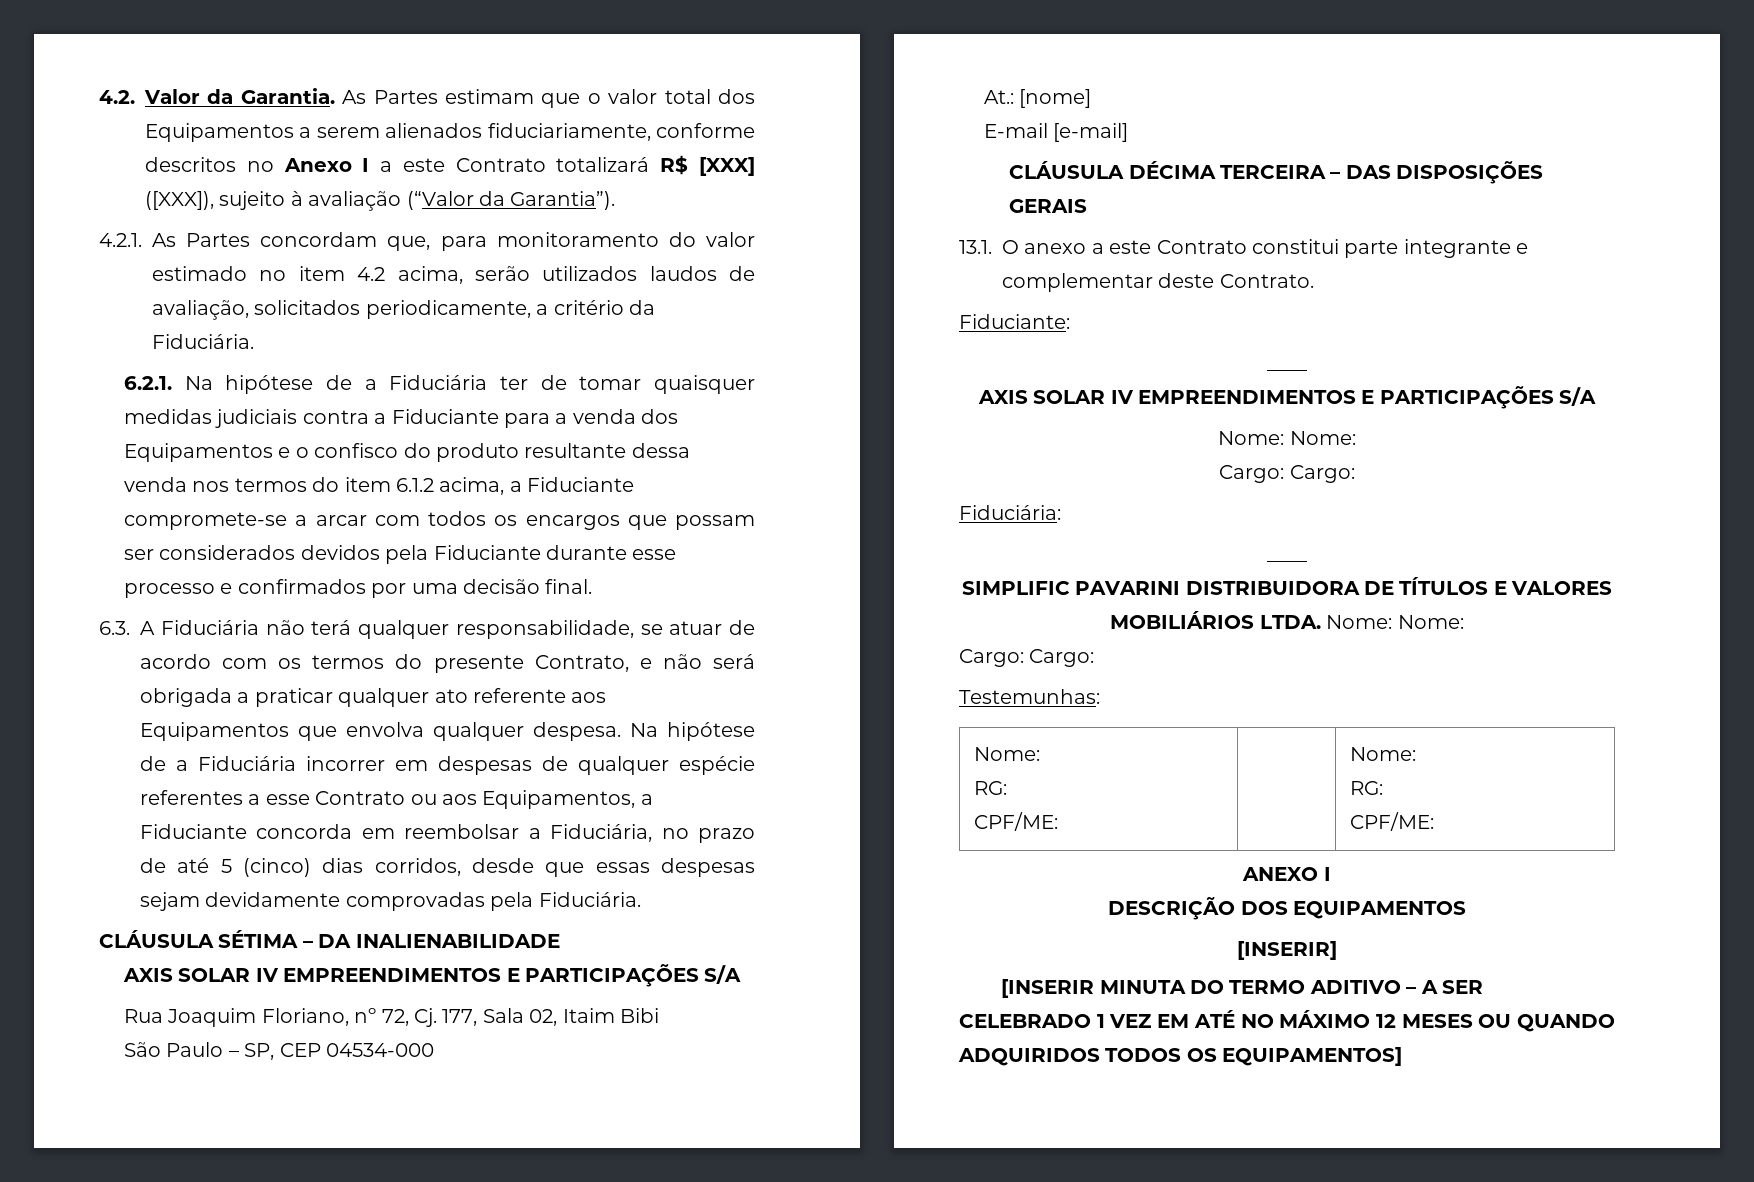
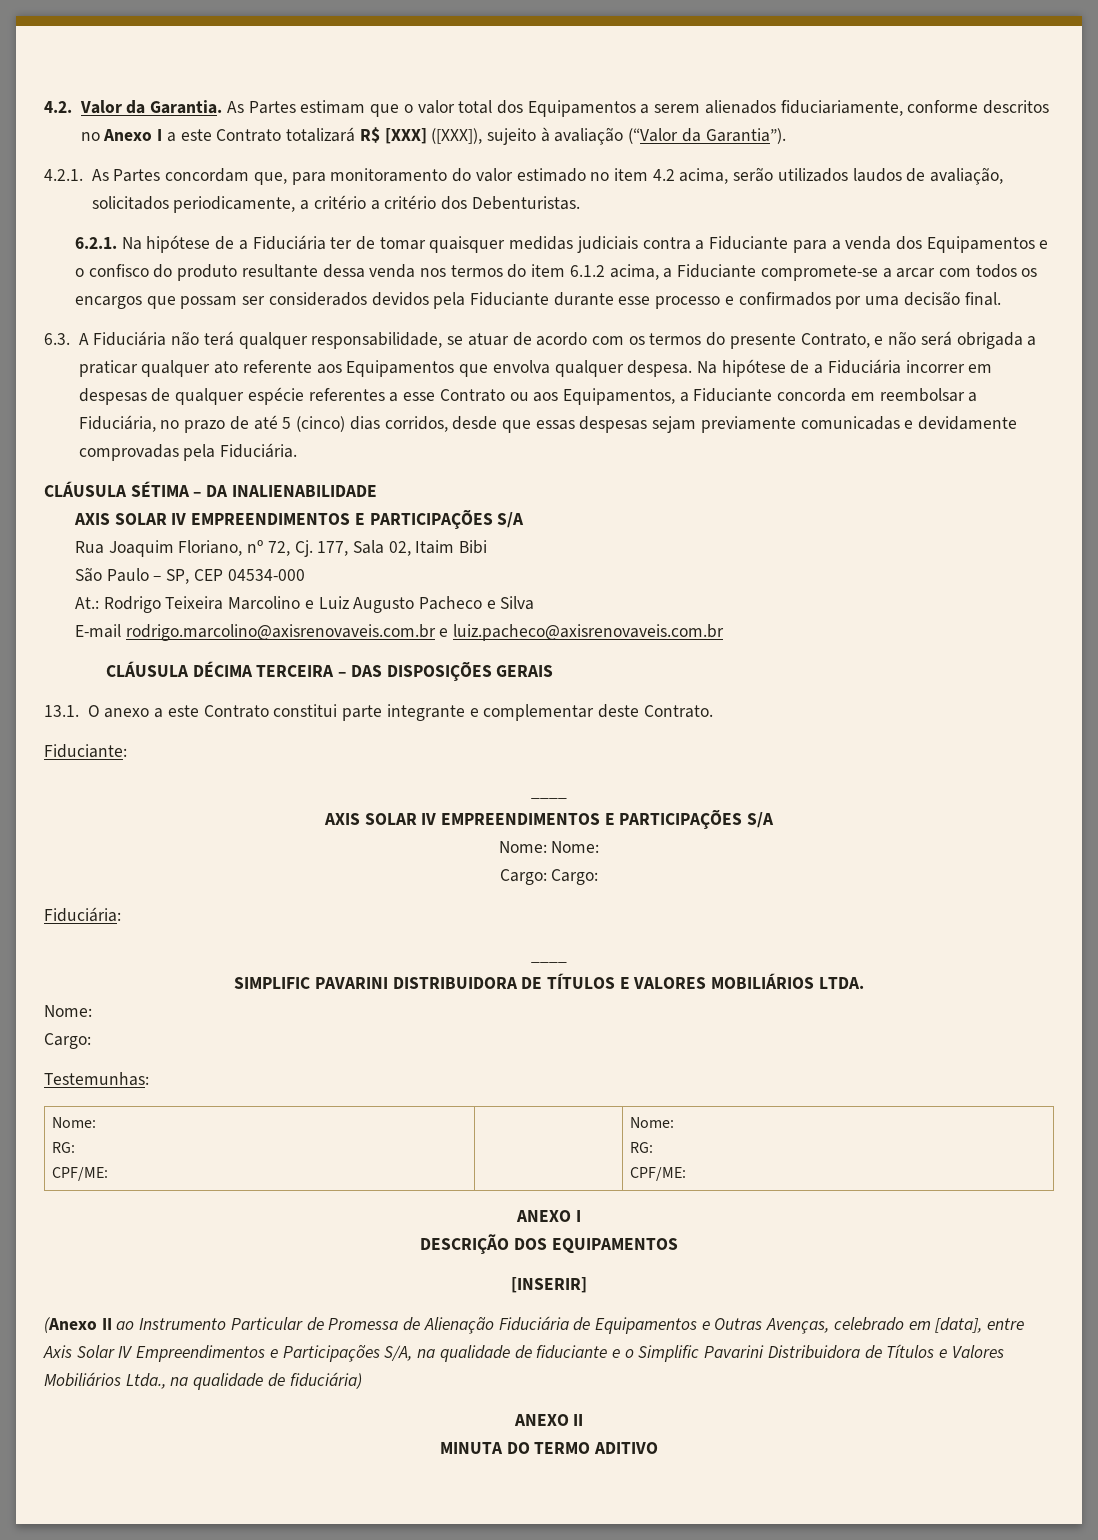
[628,300,655,315] [152,334,254,349] da Fiduciária. -> [370,195,580,210] a critério dos Debenturistas.
(200, 901) none -> [700,416,914,433] previamente comunicadas e
[1019,89,1092,108] [984,123,1129,142] [nome] // E-mail [e-mail] -> [103,596,535,613] [74,624,725,641] Rodrigo Teixeira Marcolino e Luiz Augusto Pacheco e Silva // E-mail rodrigo.marcolino@axisrenovaveis.com.br e luiz.pacheco@axisrenovaveis.com.br
[1326,615,1464,629] [959,649,1095,667] Nome: Nome: // Cargo: Cargo: -> [44,1005,92,1017] [44,1033,91,1049] // Nome: // Cargo:
[1001,979,1483,998] [959,1010,1615,1032] [958,1047,1403,1066] [INSERIR MINUTA DO TERMO ADITIVO – A SER CELEBRADO 1 VEZ EM ATÉ NO MÁXIMO 12 MESES OU QUANDO ADQUIRIDOS TODOS OS EQUIPAMENTOS] -> [44,1316,1025,1334] [43,1344,1004,1362] [44,1372,362,1390] [513,1414,584,1426] [439,1442,659,1454] (Anexo II ao Instrumento Particular de Promessa de Alienação Fiduciária de Equipamentos e Outras Avenças, celebrado em [data], entre Axis Solar IV Empreendimentos e Participações S/A, na qualidade de fiduciante e o Simplific Pavarini Distribuidora de Títulos e Valores Mobiliários Ltda., na qualidade de fiduciária) // ANEXO II // MINUTA DO TERMO ADITIVO

